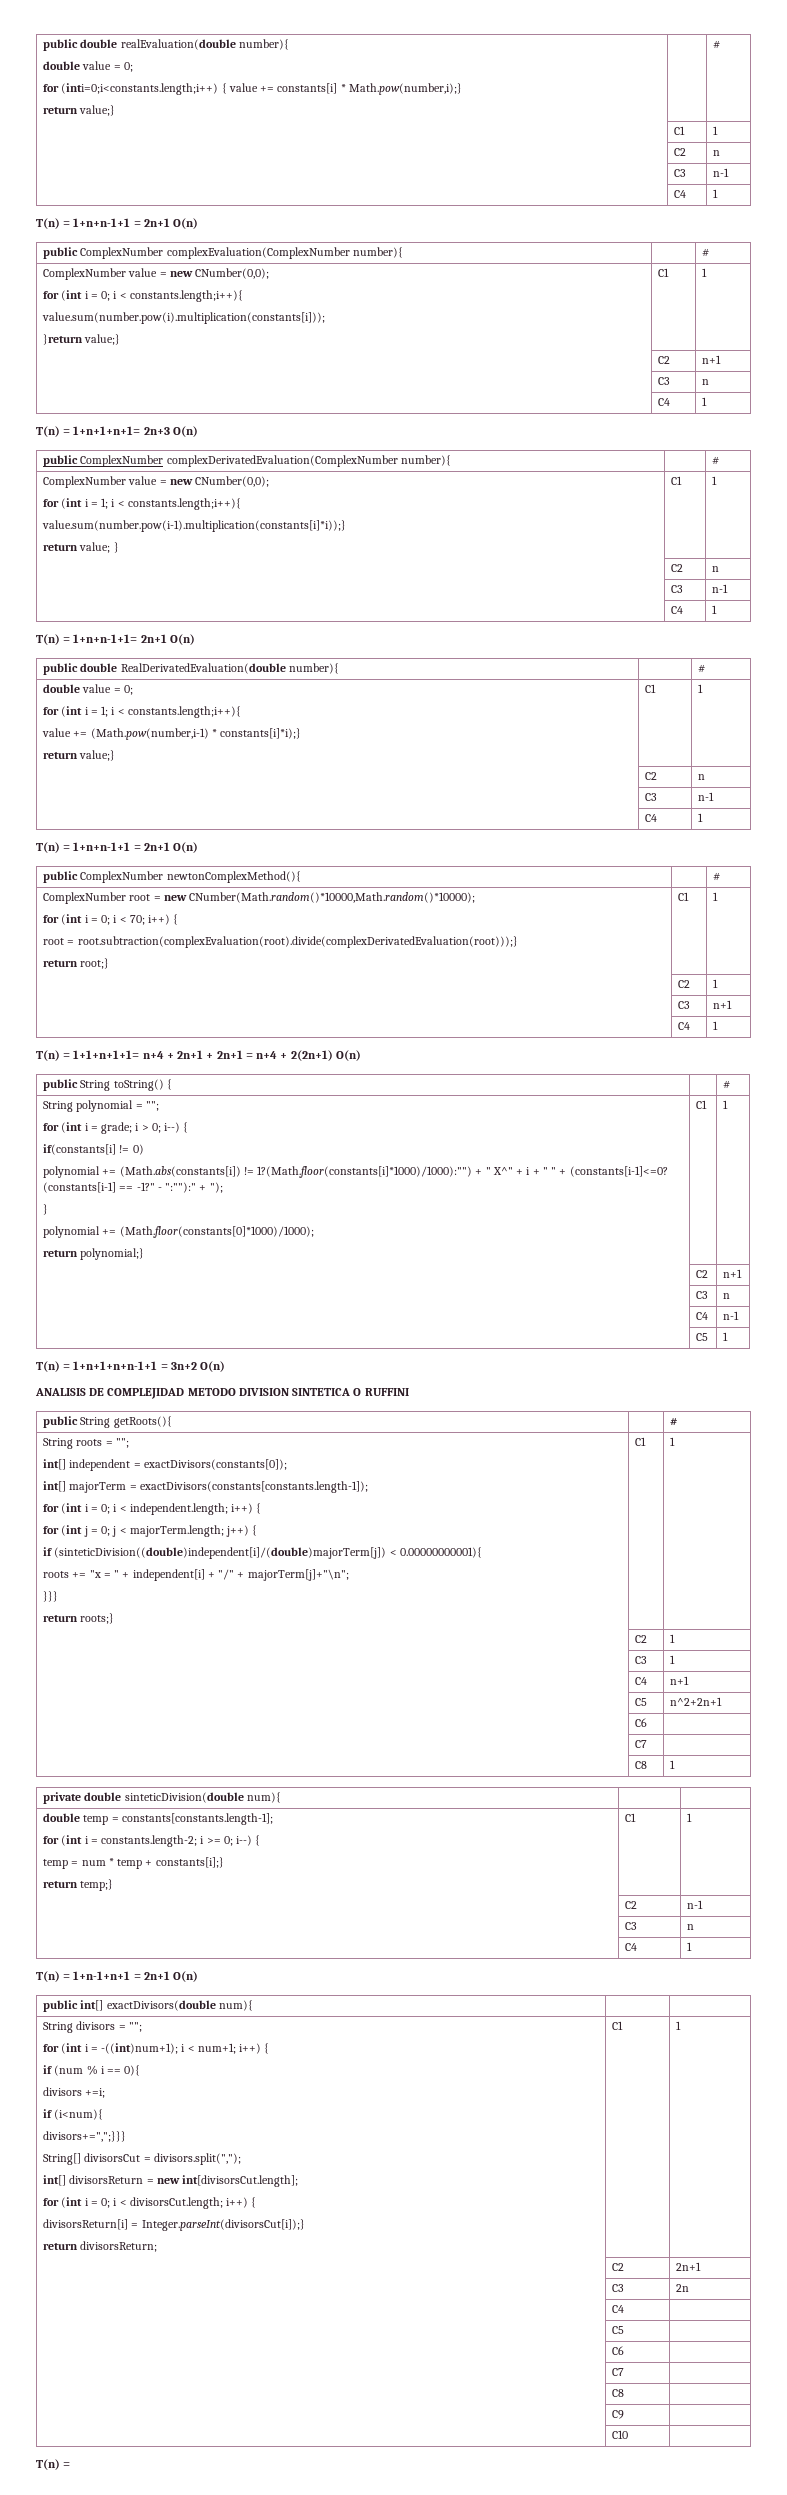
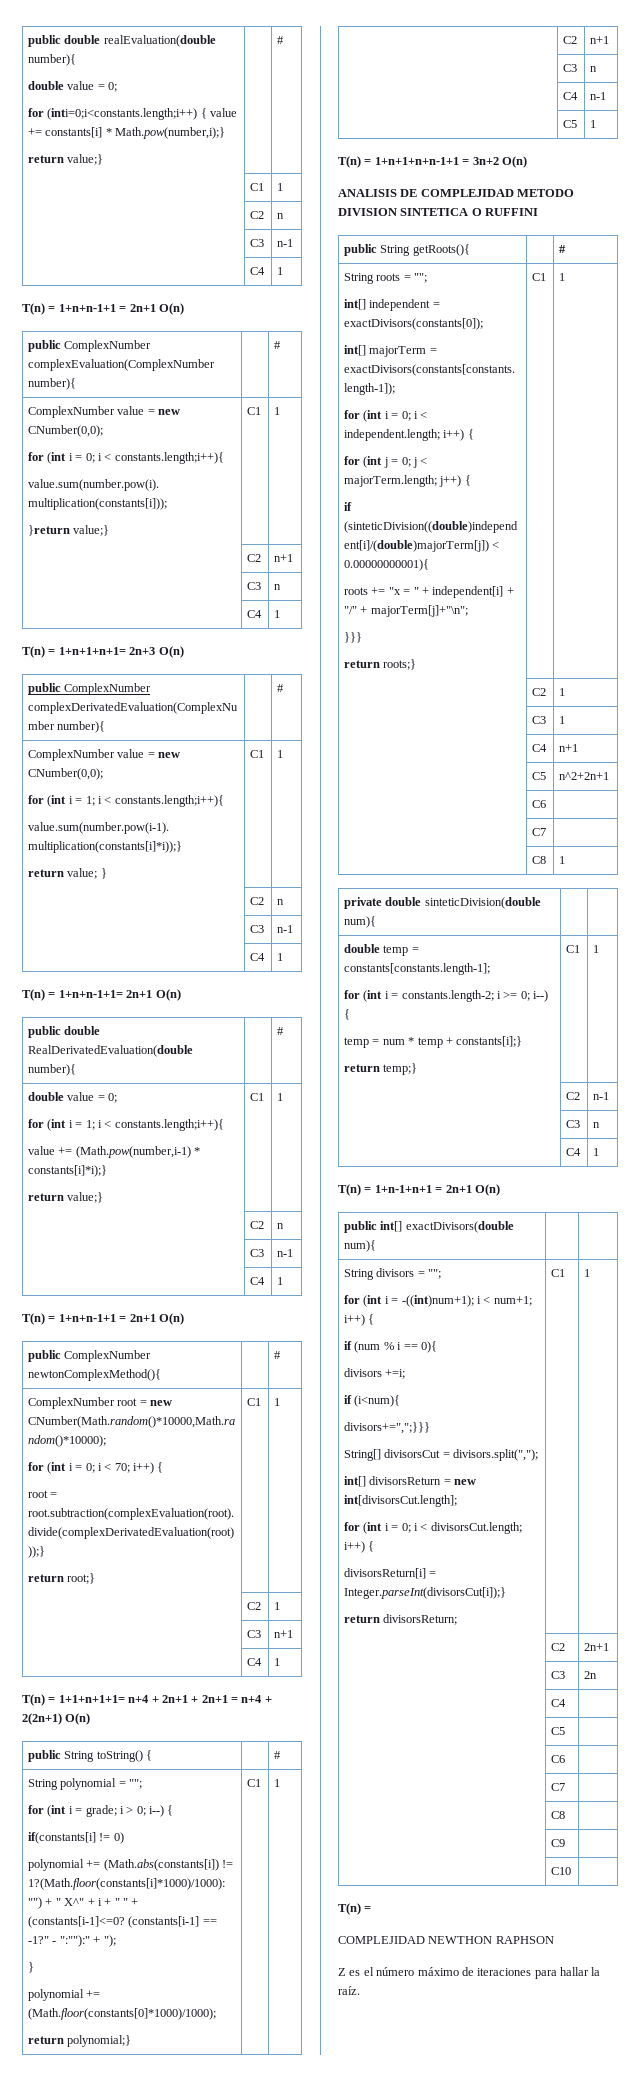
(71, 2465) none -> [338,1936,554,1944] [338,1967,601,1979] [338,1986,360,1995] // COMPLEJIDAD NEWTHON RAPHSON // Z es el número máximo de iteraciones para hallar la raíz.

